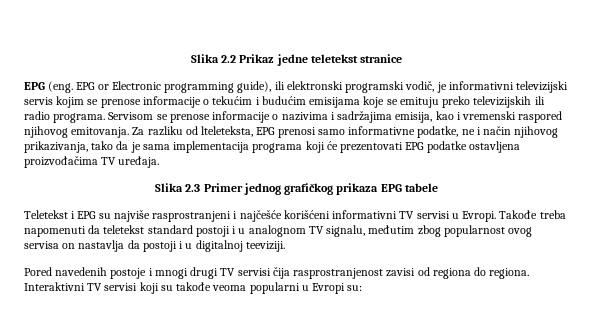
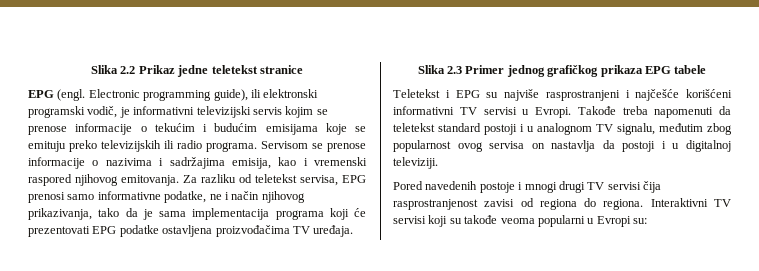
[48,81,109,93] (eng. EPG or -> [57,89,86,101] (engl.
[201,126,254,137] lteleteksta, -> [255,174,338,186] teletekst servisa,
[245,241,285,252] teeviziji. -> [393,157,438,169] televiziji.

